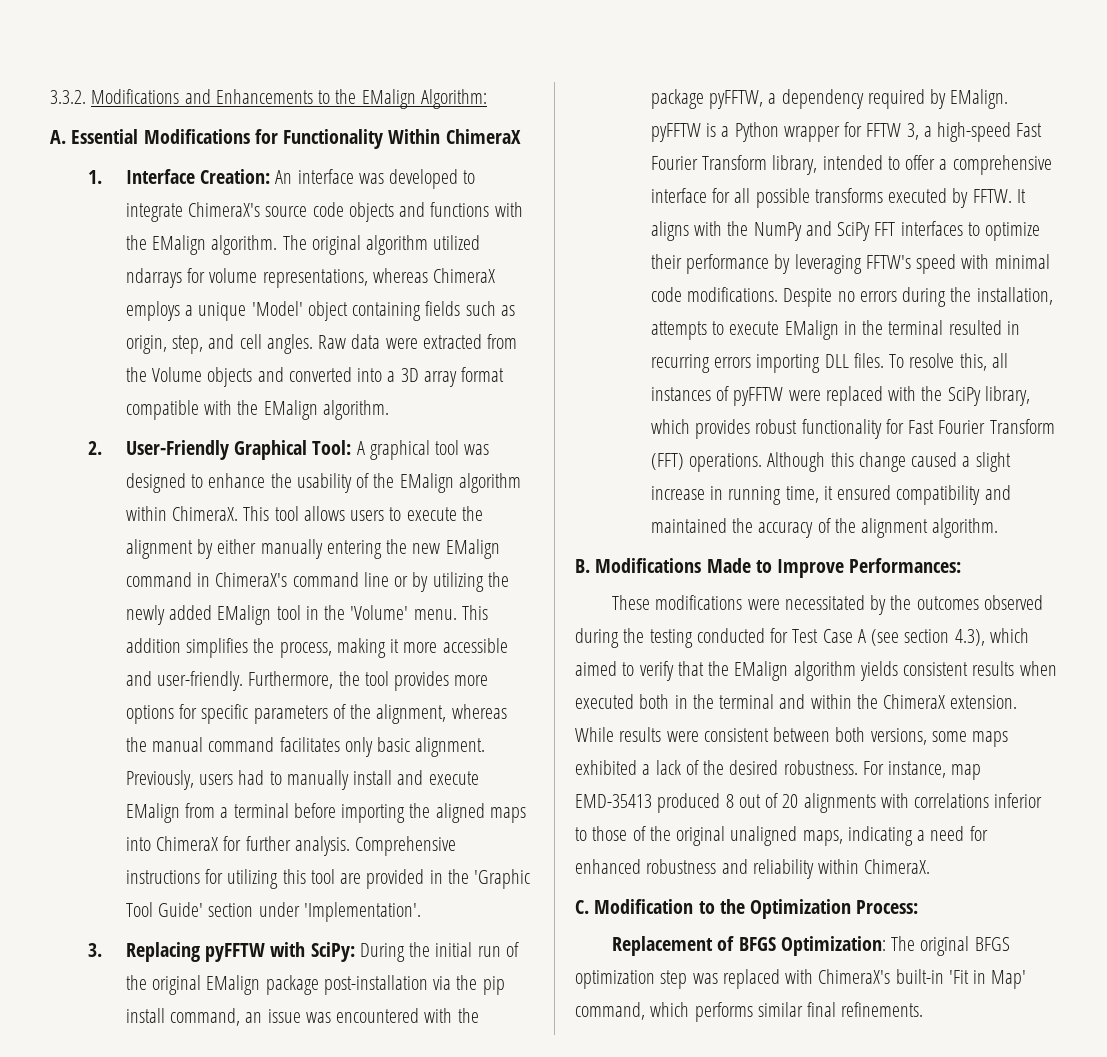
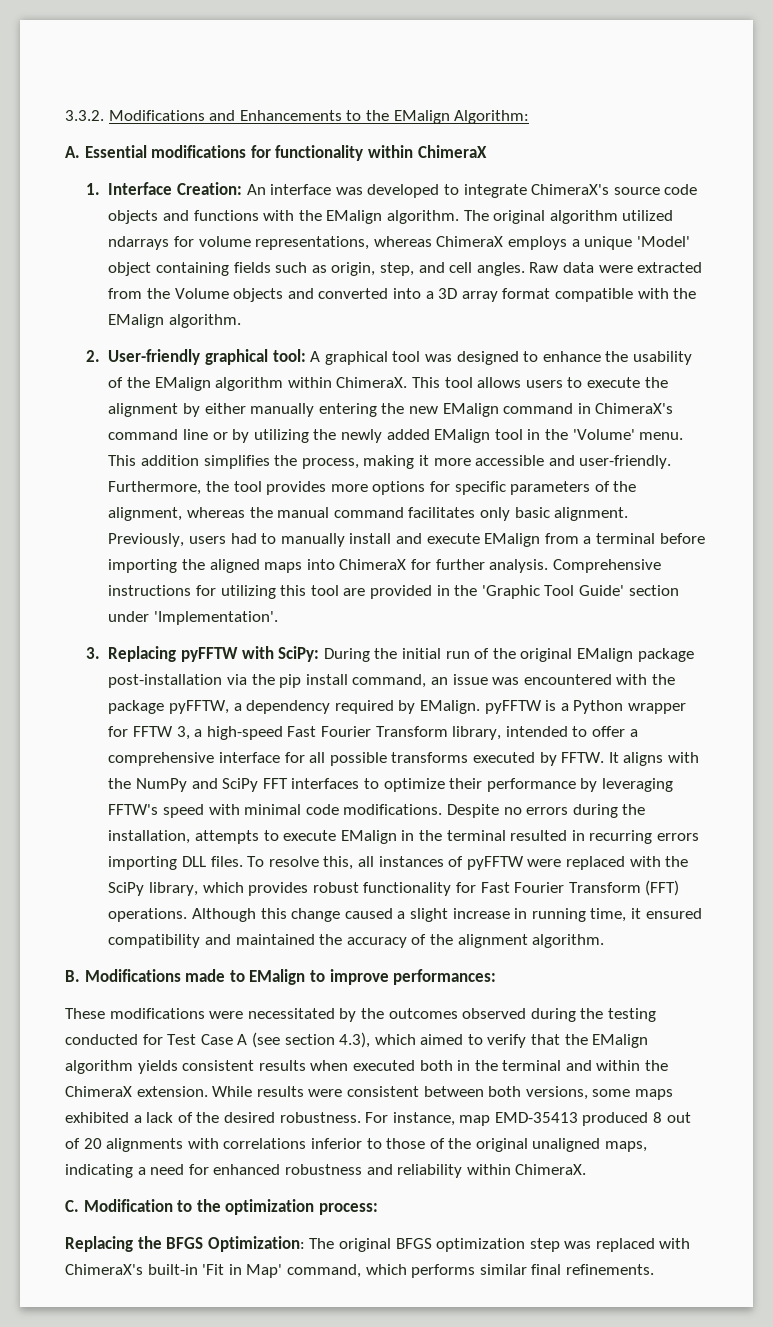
[143,129,441,149] Modifications for Functionality Within -> [151,145,413,161] modifications for functionality within
[125,440,352,460] User-Friendly Graphical Tool: -> [108,349,306,365] User-friendly graphical tool:
[706,558,962,578] Made to Improve Performances: -> [185,969,497,985] made to EMalign to improve performances:
[750,899,919,919] [612,936,735,956] Optimization Process: // Replacement of -> [225,1199,378,1215] [65,1236,162,1252] optimization process: // Replacing the

